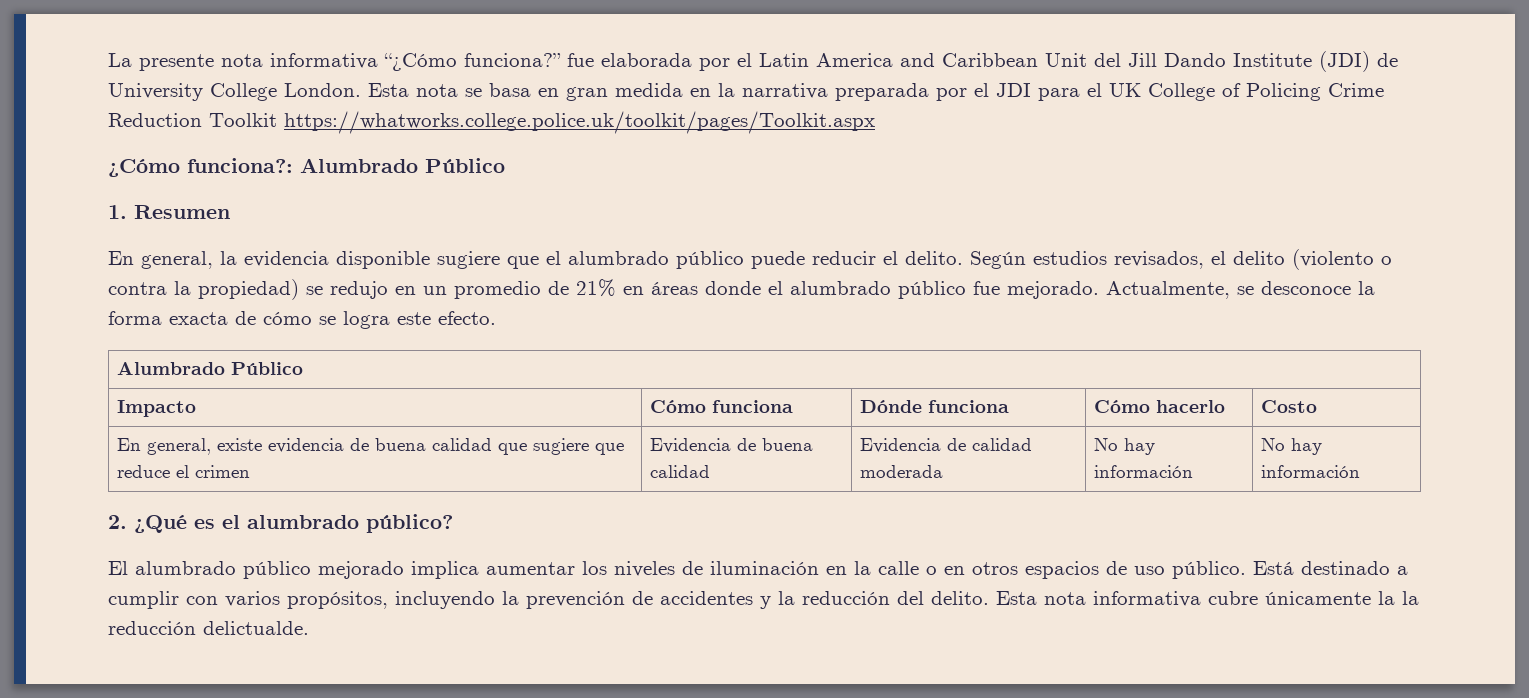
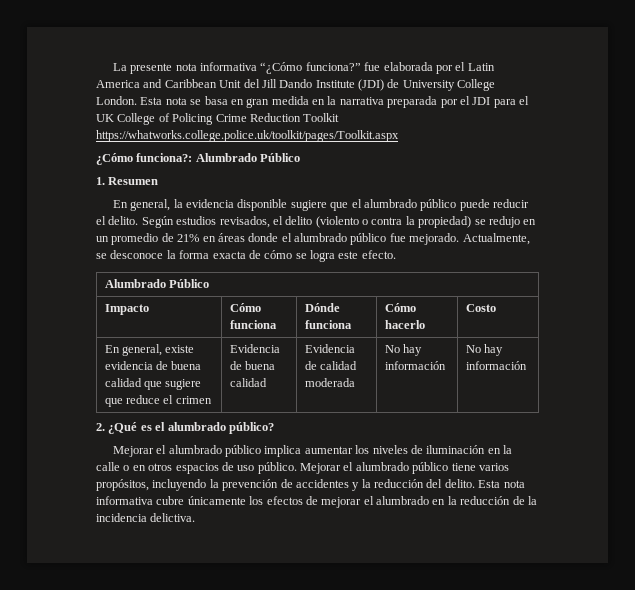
[108,561,404,579] El alumbrado público mejorado -> [112,445,262,457] Mejorar el alumbrado público
[1253,561,1408,575] [108,591,218,609] Está destinado a cumplir con -> [300,462,476,474] Mejorar el alumbrado público tiene
[1378,591,1419,605] [108,621,309,635] la la reducción delictualde. -> [249,496,537,508] [96,513,196,522] los efectos de mejorar el alumbrado en la reducción de la incidencia delictiva.

